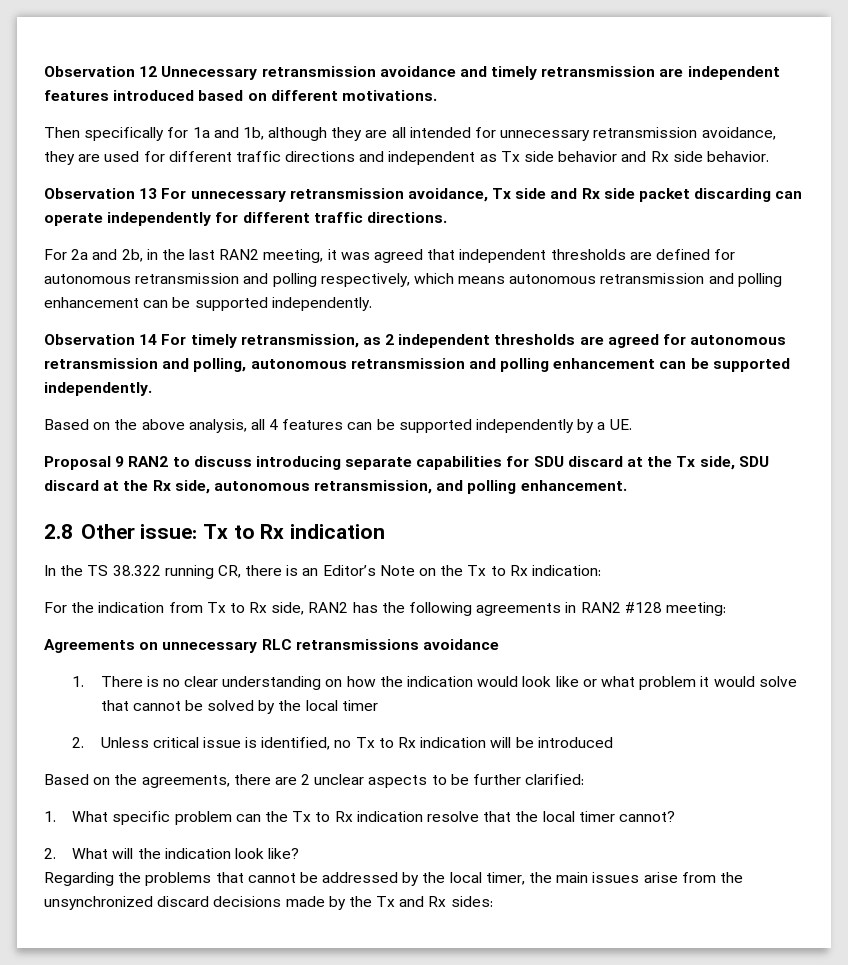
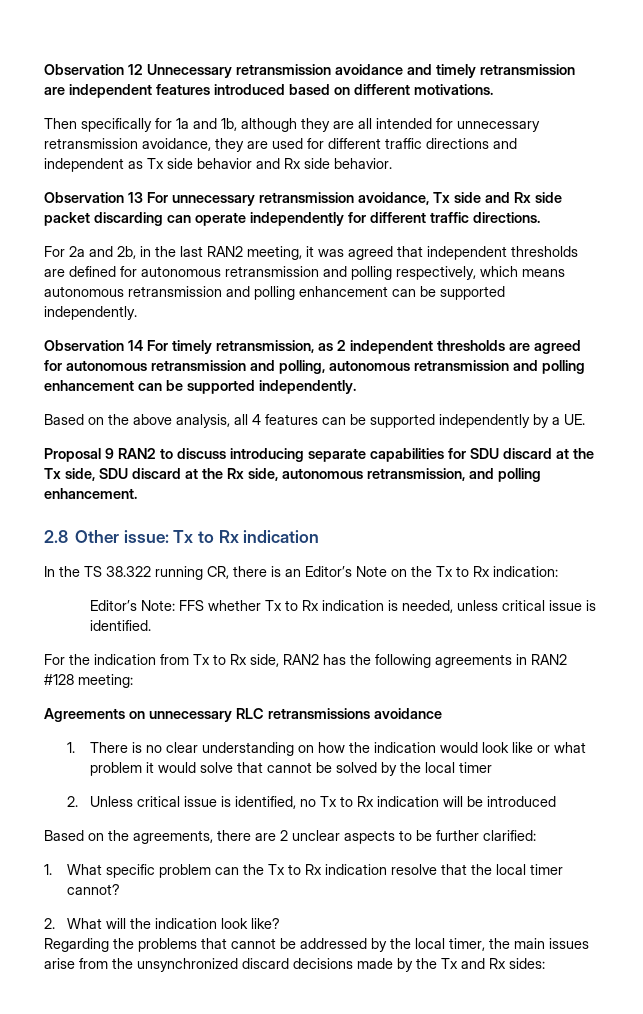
(601, 570) none -> [90,600,597,613] [90,620,152,631] // Editor’s Note: FFS whether Tx to Rx indication is needed, unless critical issue is identified.

